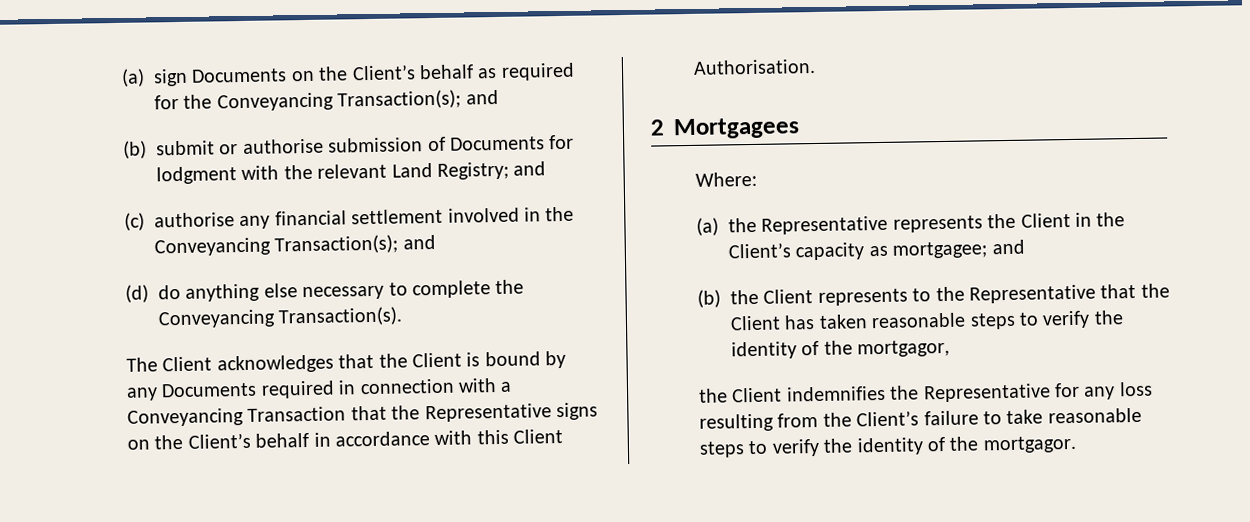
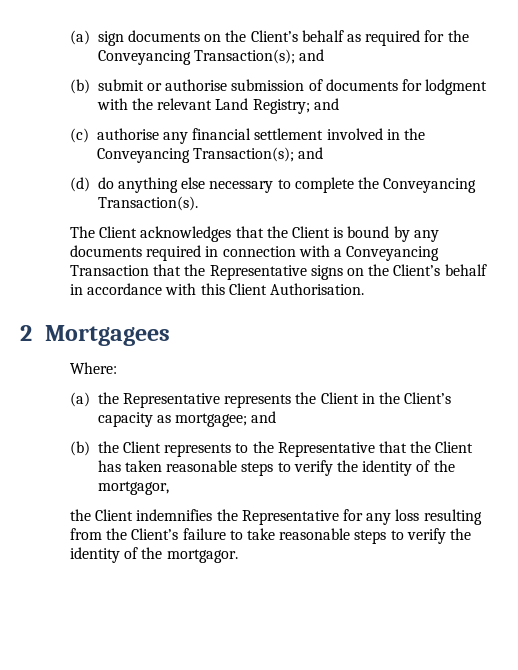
[191,68,288,83] Documents -> [128,30,201,42] documents
[450,136,546,151] Documents -> [325,79,398,91] documents
[161,382,258,398] Documents -> [70,245,143,257] documents

